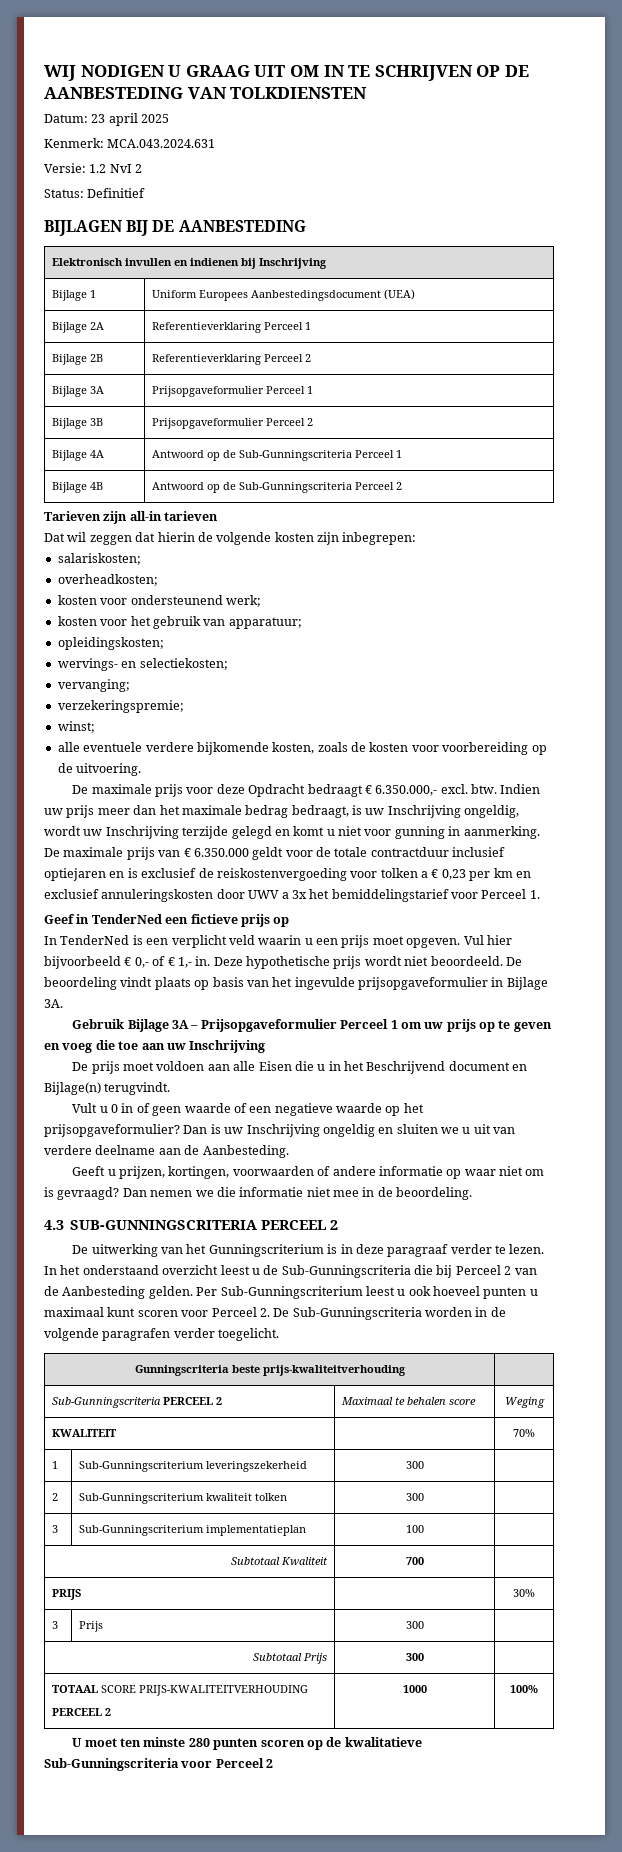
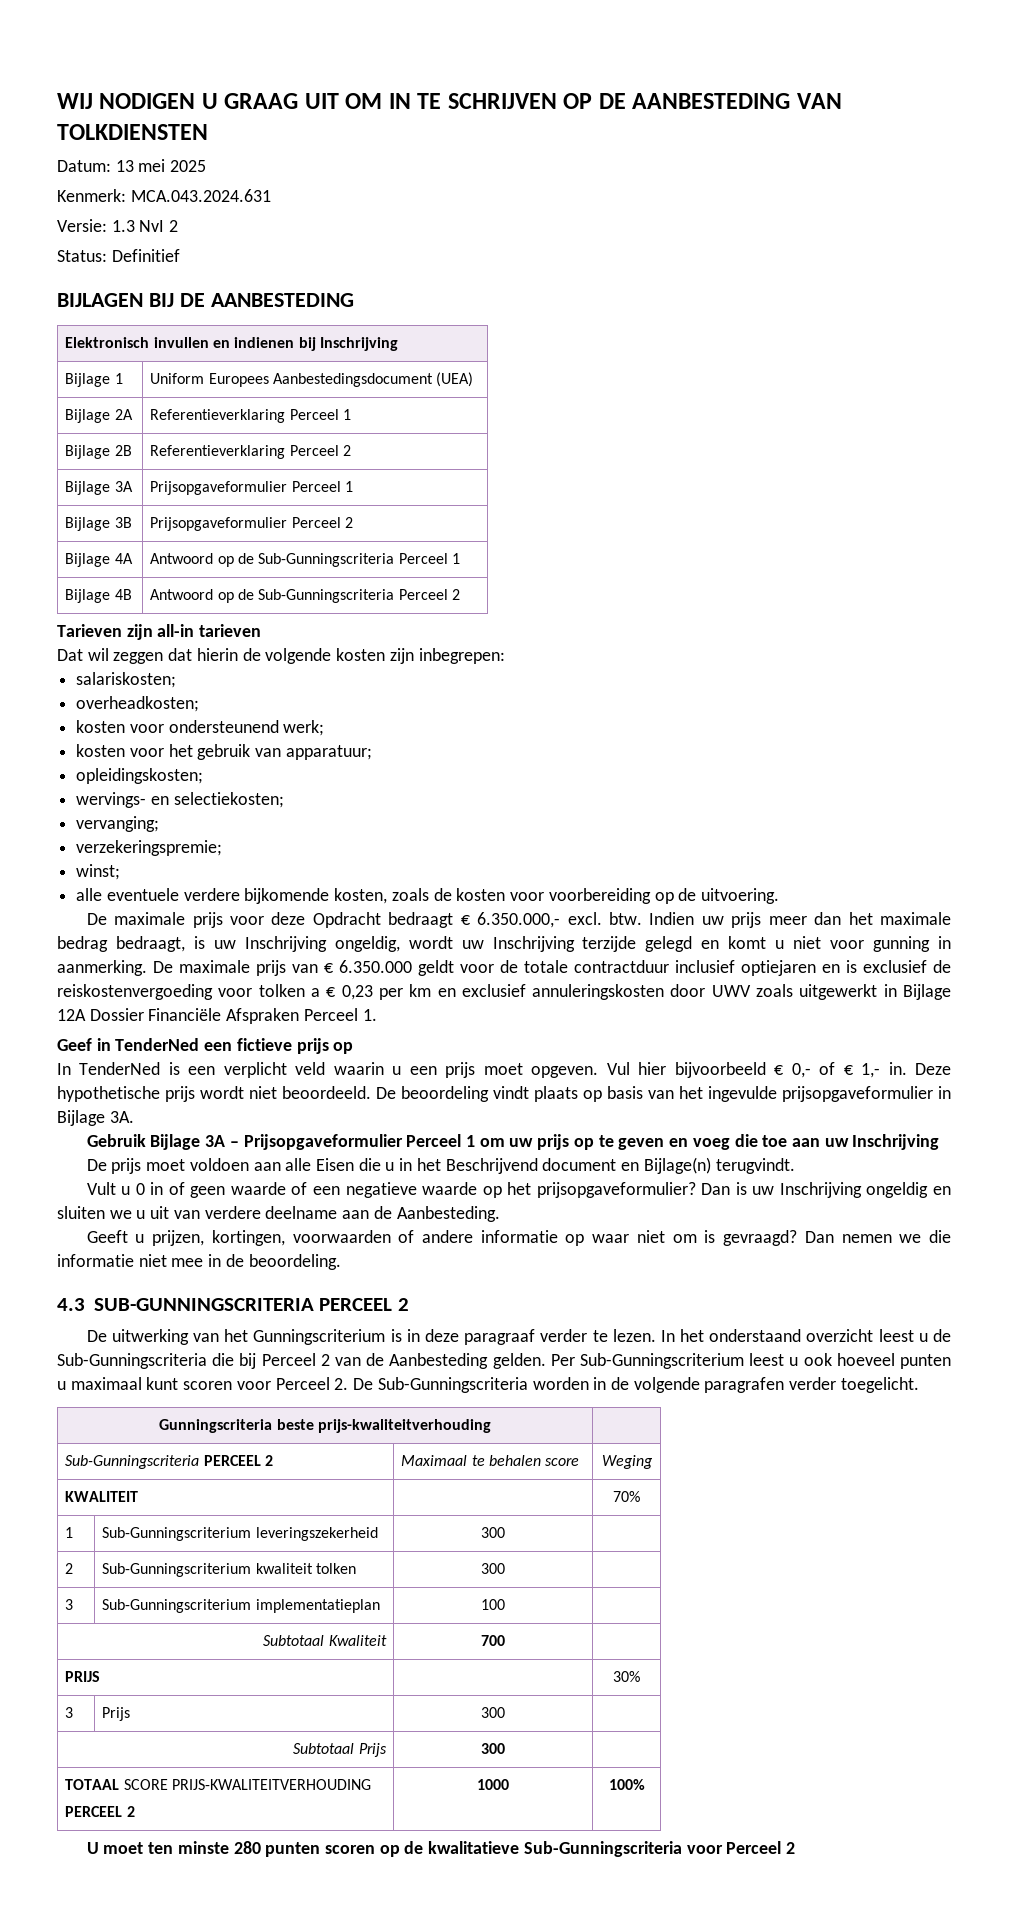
[91,113,138,126] 23 april -> [115,159,166,172] 13 mei
[89,164,107,173] 1.2 -> [111,220,135,232] 1.3
[281,889,478,902] a 3x het bemiddelingstarief voor -> [756,984,951,1000] [57,1008,300,1024] zoals uitgewerkt in Bijlage 12A Dossier Financiële Afspraken

